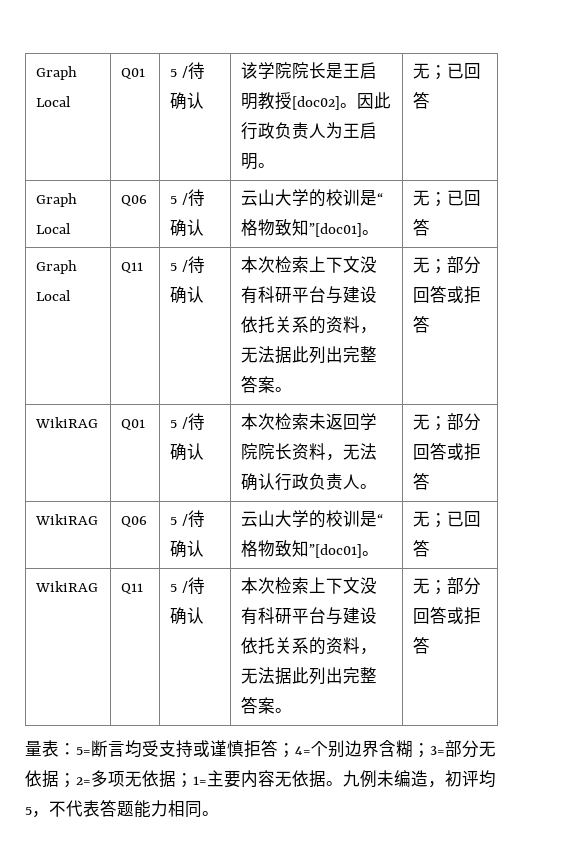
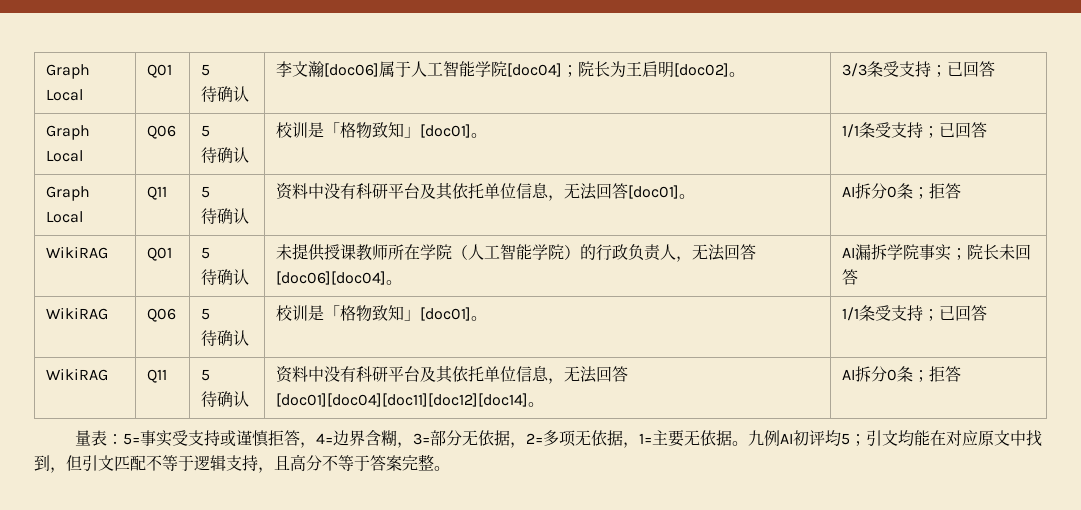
[181,62,205,80] [170,92,205,110] [241,62,378,79] [241,92,392,110] [241,122,327,140] /待确认 | 该学院院长是王启明教授[doc02]。因此行政负责人 -> [200,86,249,102] [275,61,610,77] // 待确认 | 李文瀚[doc06]属于人工智能学院[doc04]；院长
[258,163,276,168] [413,63,431,79] 。 | 无 -> [673,63,745,77] [841,61,931,77] [doc02]。 | 3/3条受支持
[181,189,205,207] [170,219,205,237] [241,189,384,207] [241,219,380,237] [413,190,431,206] /待确认 | 云山大学的校训是“格物致知”[doc01]。 | 无 -> [200,147,249,163] [275,122,487,139] [841,122,923,138] // 待确认 | 校训是「格物致知」[doc01]。 | 1/1条受支持
[181,256,205,274] [170,286,205,304] [241,256,378,273] [241,286,378,304] [241,316,378,334] [241,346,378,364] [241,376,293,393] [413,256,482,274] [413,286,465,303] /待确认 | 本次检索上下文没有科研平台与建设依托关系的资料，无法据此列出完整答案。 | 无；部分回答或 -> [200,208,249,224] [275,183,695,201] [841,183,929,199] // 待确认 | 资料中没有科研平台及其依托单位信息，无法回答[doc01]。 | AI拆分0条；
[181,413,205,431] [170,443,205,461] [241,413,378,430] [241,443,378,461] [241,473,378,491] [413,413,482,431] [413,443,482,461] [413,473,431,490] /待确认 | 本次检索未返回学院院长资料，无法确认行政负责人。 | 无；部分回答或拒答 -> [200,269,249,285] [275,243,756,262] [275,271,402,285] [841,244,1031,261] [841,269,858,285] // 待确认 | 未提供授课教师所在学院（人工智能学院）的行政负责人，无法回答[doc06][doc04]。 | AI漏拆学院事实；院长未回答
[181,510,205,528] [170,540,205,558] [241,510,384,528] [241,540,380,558] [413,511,431,527] /待确认 | 云山大学的校训是“格物致知”[doc01]。 | 无 -> [200,330,249,346] [275,305,487,322] [841,305,923,321] // 待确认 | 校训是「格物致知」[doc01]。 | 1/1条受支持
[181,577,205,595] [170,607,205,625] [241,577,378,594] [241,607,378,625] [241,637,378,655] [241,667,378,685] [241,697,293,714] [413,577,482,595] [413,607,465,624] /待确认 | 本次检索上下文没有科研平台与建设依托关系的资料，无法据此列出完整答案。 | 无；部分回答或 -> [200,391,249,407] [275,366,628,384] [275,393,544,407] [841,366,929,382] // 待确认 | 资料中没有科研平台及其依托单位信息，无法回答[doc01][doc04][doc11][doc12][doc14]。 | AI拆分0条；
[91,740,142,758] 断言均 -> [140,430,173,447] 事实
[278,740,345,758] ；4=个别 -> [300,433,334,448] ，4=
[413,743,430,758] ； -> [397,442,414,448] ，
[59,773,76,788] ； -> [510,442,527,448] ，
[176,773,193,788] ； -> [623,442,640,448] ，
[241,770,275,788] 内容 -> (685, 438) none
[377,770,445,788] 未编造， -> [780,433,794,444] AI
[32,800,202,818] ，不代表答题能力相同 -> [850,430,1043,447] [34,454,434,473] ；引文均能在对应原文中找到，但引文匹配不等于逻辑支持，且高分不等于答案完整

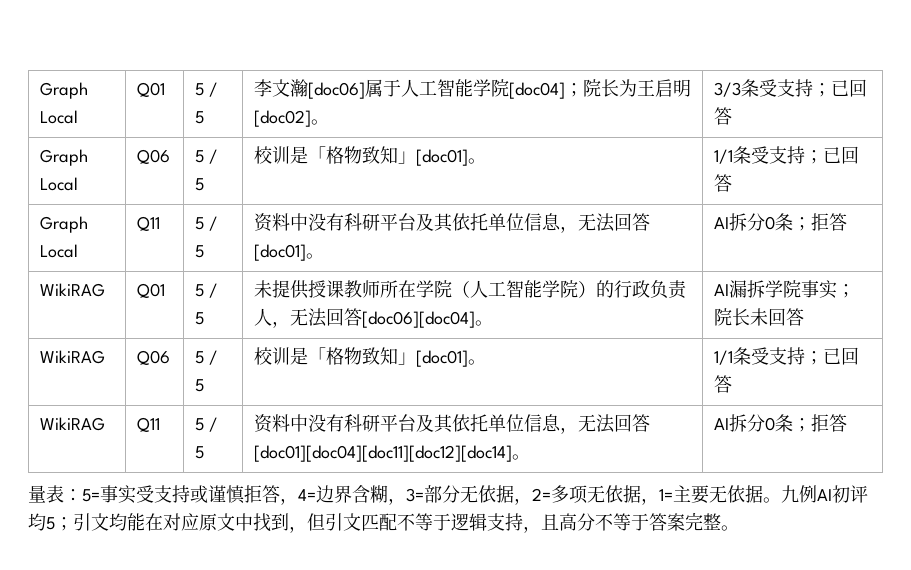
[200,86,249,102] // 待确认 -> [208,82,218,97] [194,111,204,124] / 5
[200,147,249,163] // 待确认 -> [208,149,218,164] [194,178,204,191] / 5
[200,208,249,224] // 待确认 -> [208,216,218,231] [194,245,204,258] / 5
[200,269,249,285] // 待确认 -> [208,283,218,298] [194,312,204,325] / 5
[200,330,249,346] // 待确认 -> [208,350,218,365] [194,379,204,392] / 5
[200,391,249,407] // 待确认 -> [208,417,218,432] [194,446,204,459] / 5

